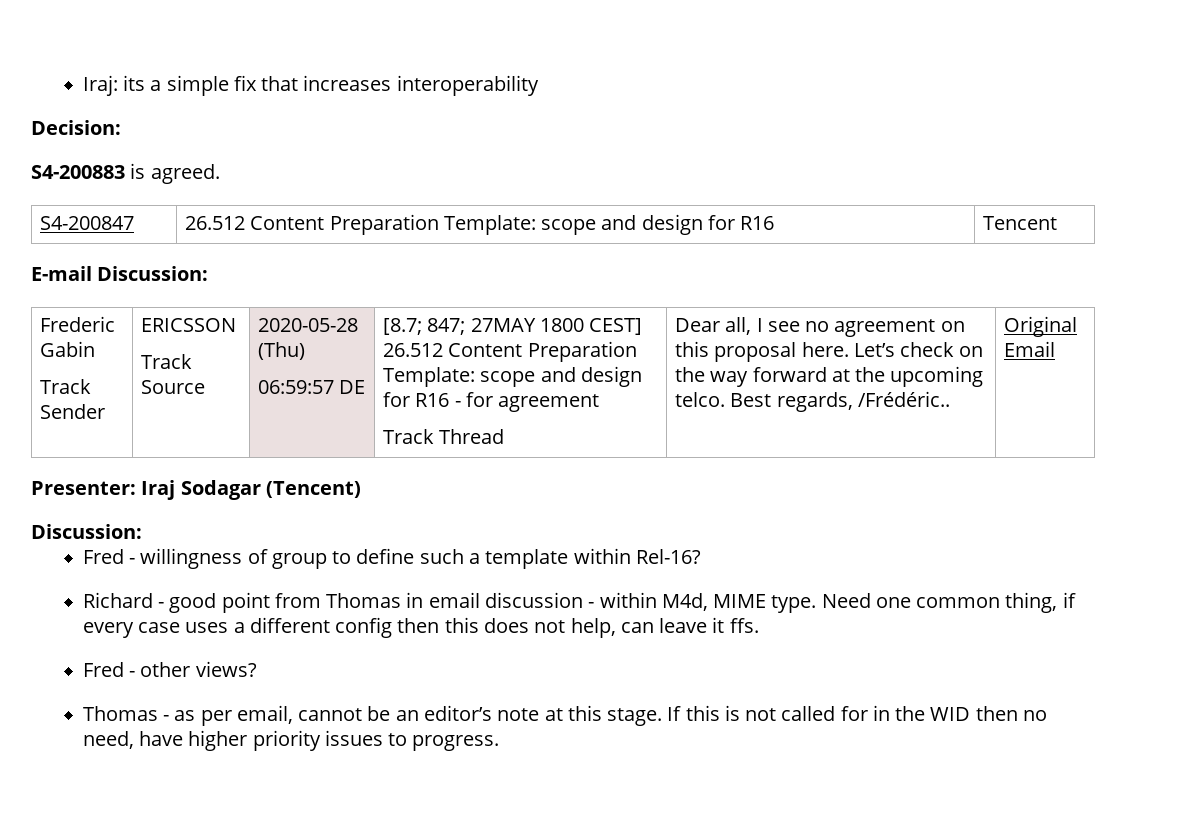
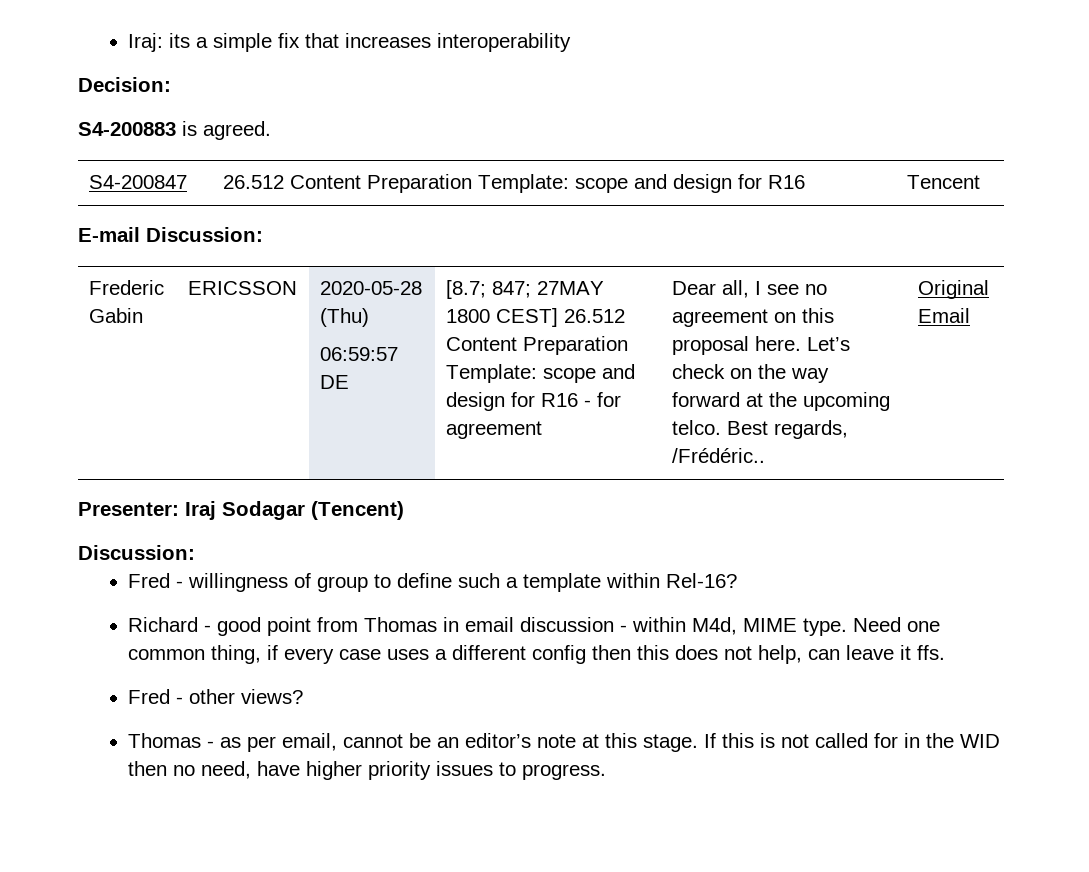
[40,379,92,394] [40,404,106,419] // Track Sender -> (143, 315) none
[141,354,193,369] [141,380,206,394] // Track Source -> (297, 288) none
[383,429,505,444] // Track Thread -> (542, 430) none

